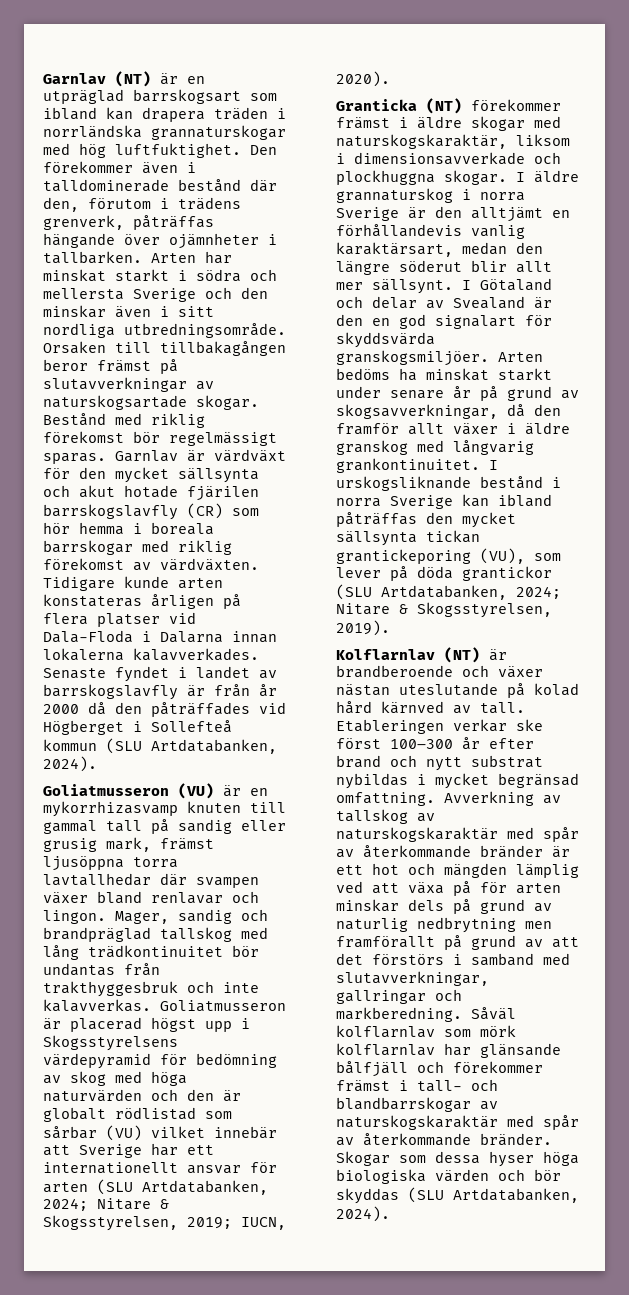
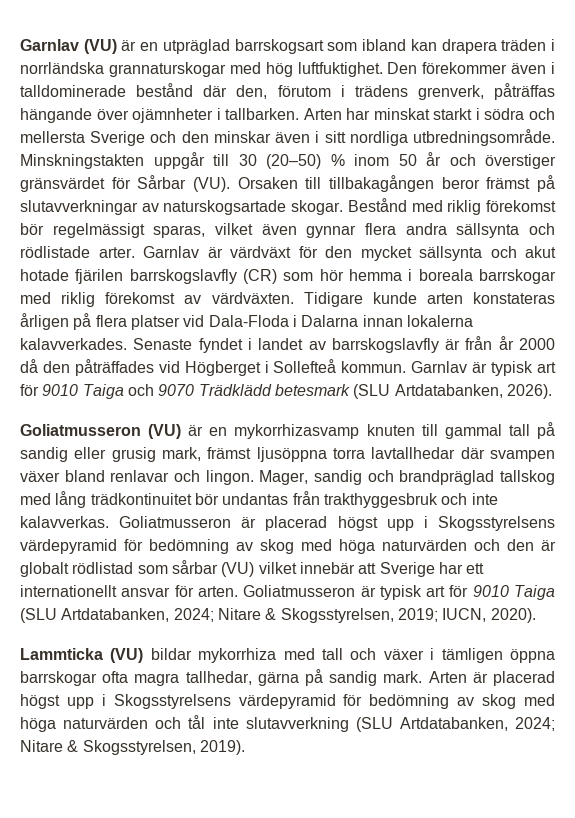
[43,71,151,87] Garnlav (NT) -> [20,39,117,54] Garnlav (VU)
(286, 330) none -> [20,152,556,169] [20,175,230,192] Minskningstakten uppgår till 30 (20–50) % inom 50 år och överstiger gränsvärdet för Sårbar (VU).
[43,453,106,464] sparas. -> [153,223,555,238] [20,246,135,258] sparas, vilket även gynnar flera andra sällsynta och rödlistade arter.
[43,738,277,754] [43,756,97,772] kommun (SLU Artdatabanken, 2024). -> [341,361,557,376] [20,384,552,399] kommun. Garnlav är typisk art för 9010 Taiga och 9070 Trädklädd betesmark (SLU Artdatabanken, 2026).
[43,1182,88,1193] arten -> [197,585,555,600] arten. Goliatmusseron är typisk art för 9010 Taiga
[336,98,561,114] [336,116,561,131] [336,134,570,149] [336,152,561,165] [336,170,579,185] [336,188,525,203] [336,206,570,222] [336,224,525,239] [336,242,543,257] [336,260,552,275] [336,278,552,294] [336,296,552,309] [336,314,552,329] [336,332,435,348] [336,350,543,366] [336,368,552,381] [336,386,579,401] [336,404,561,419] [336,422,570,435] [336,440,534,455] [336,458,498,473] [336,476,561,491] [336,494,552,509] [336,512,516,528] [336,530,480,546] [336,548,561,564] [336,566,552,581] Granticka (NT) förekommer främst i äldre skogar med naturskogskaraktär, liksom i dimensionsavverkade och plockhuggna skogar. I äldre grannaturskog i norra Sverige är den alltjämt en förhållandevis vanlig karaktärsart, medan den längre söderut blir allt mer sällsynt. I Götaland och delar av Svealand är den en god signalart för skyddsvärda granskogsmiljöer. Arten bedöms ha minskat starkt under senare år på grund av skogsavverkningar, då den framför allt växer i äldre granskog med långvarig grankontinuitet. I urskogsliknande bestånd i norra Sverige kan ibland påträffas den mycket sällsynta tickan grantickeporing (VU), som lever på döda grantickor -> [20,648,555,663] [20,669,555,686] [20,694,556,709] [20,715,349,732] Lammticka (VU) bildar mykorrhiza med tall och växer i tämligen öppna barrskogar ofta magra tallhedar, gärna på sandig mark. Arten är placerad högst upp i Skogsstyrelsens värdepyramid för bedömning av skog med höga naturvärden och tål inte slutavverkning
[336,647,507,663] [336,665,543,678] [336,683,579,698] [336,701,525,714] [336,719,543,734] [336,737,534,750] [336,755,543,771] [336,773,579,789] [336,791,561,806] [336,809,435,824] [336,827,579,842] [336,845,570,858] [336,863,579,878] [336,881,561,896] [336,899,552,914] [336,917,552,933] [336,935,579,950] [336,953,570,966] [336,971,489,986] [336,989,462,1004] [336,1007,516,1022] [336,1025,516,1038] [336,1043,561,1058] [336,1061,543,1077] [336,1079,498,1092] [336,1097,498,1112] [336,1115,579,1130] [336,1133,552,1146] [336,1151,579,1167] [336,1169,561,1184] [336,1187,579,1204] [336,1206,390,1222] // Kolflarnlav (NT) är brandberoende och växer nästan uteslutande på kolad hård kärnved av tall. Etableringen verkar ske först 100–300 år efter brand och nytt substrat nybildas i mycket begränsad omfattning. Avverkning av tallskog av naturskogskaraktär med spår av återkommande bränder är ett hot och mängden lämplig ved att växa på för arten minskar dels på grund av naturlig nedbrytning men framförallt på grund av att det förstörs i samband med slutavverkningar, gallringar och markberedning. Såväl kolflarnlav som mörk kolflarnlav har glänsande bålfjäll och förekommer främst i tall- och blandbarrskogar av naturskogskaraktär med spår av återkommande bränder. Skogar som dessa hyser höga biologiska värden och bör skyddas (SLU Artdatabanken, 2024). -> (245, 747) none

